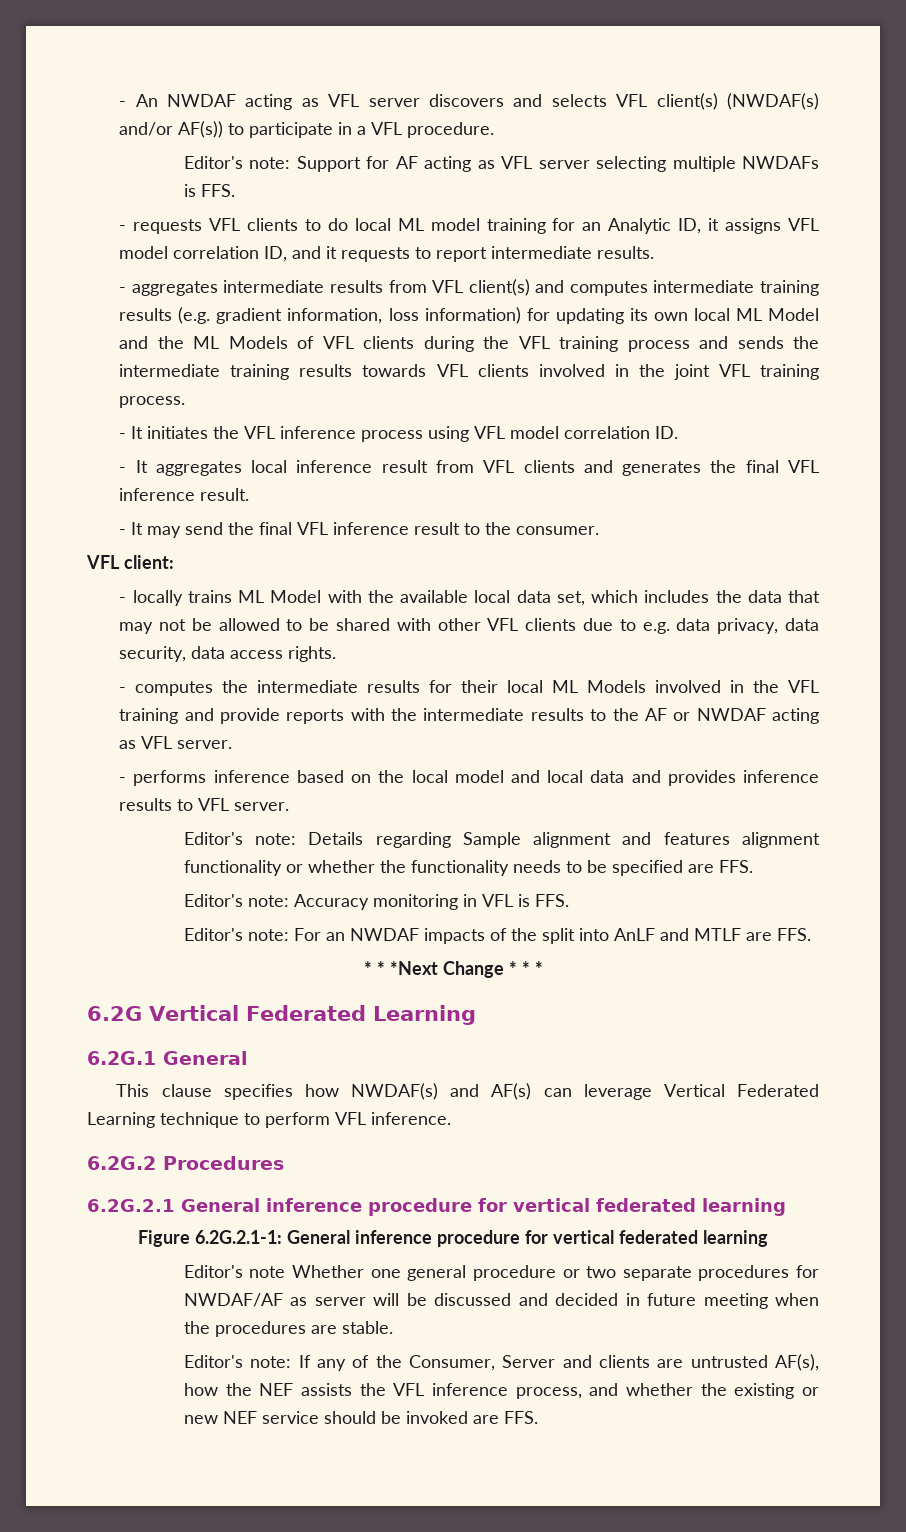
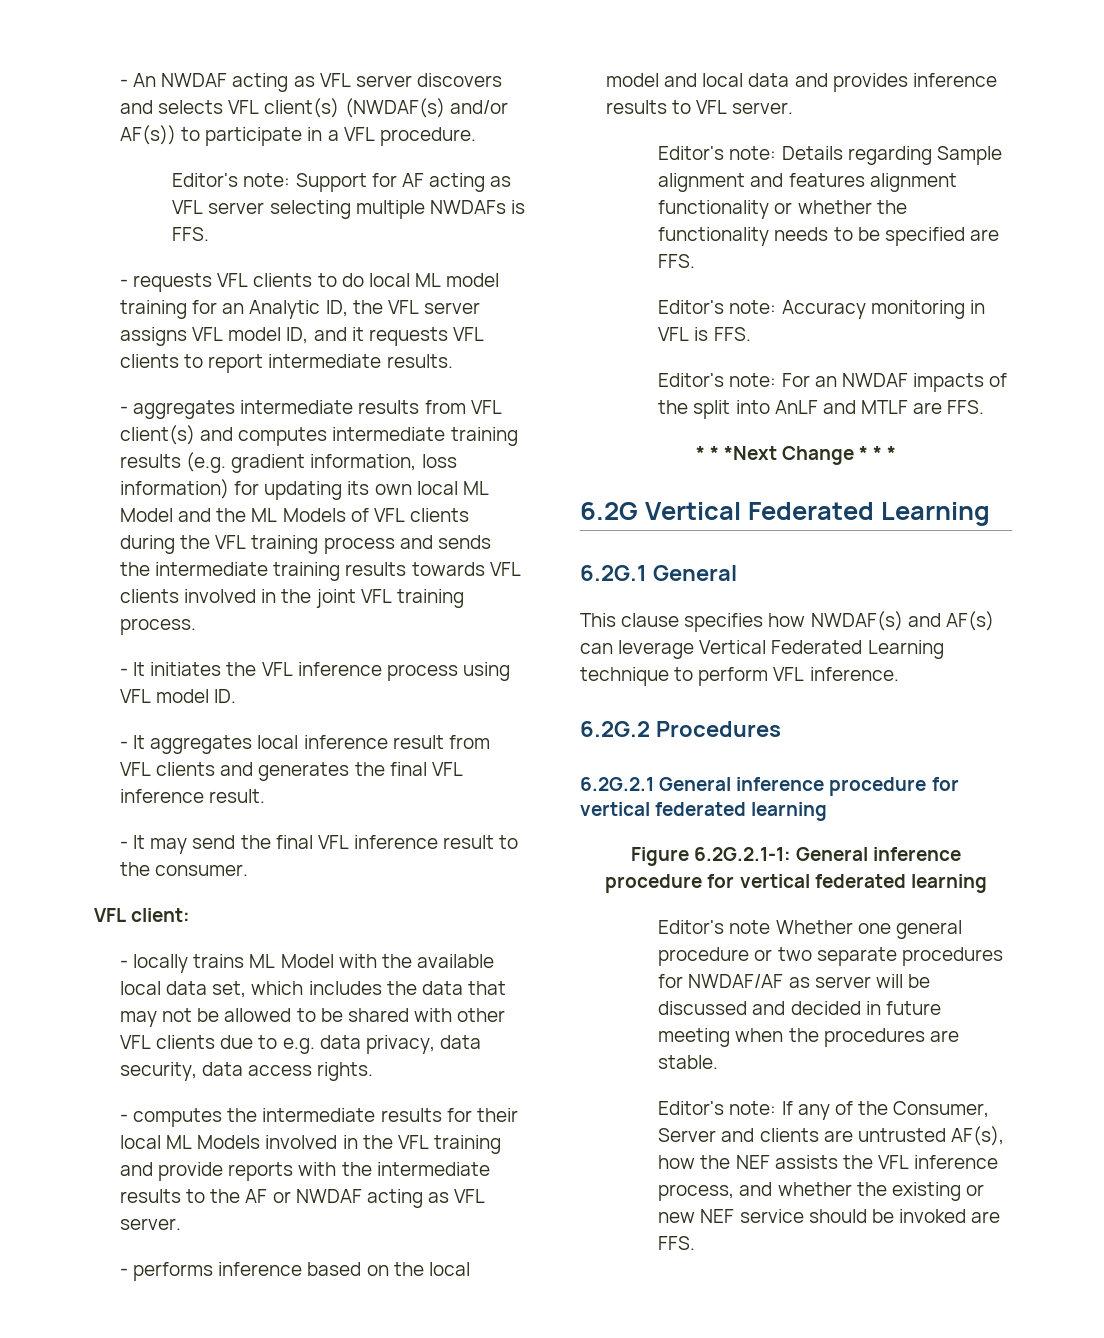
[708,218,720,231] it -> [352,300,481,314] the VFL server
[173,246,260,259] correlation -> (282, 334) none
(411, 254) none -> [453,327,485,341] [120,354,180,368] VFL clients
[564,426,651,439] correlation -> (210, 696) none

